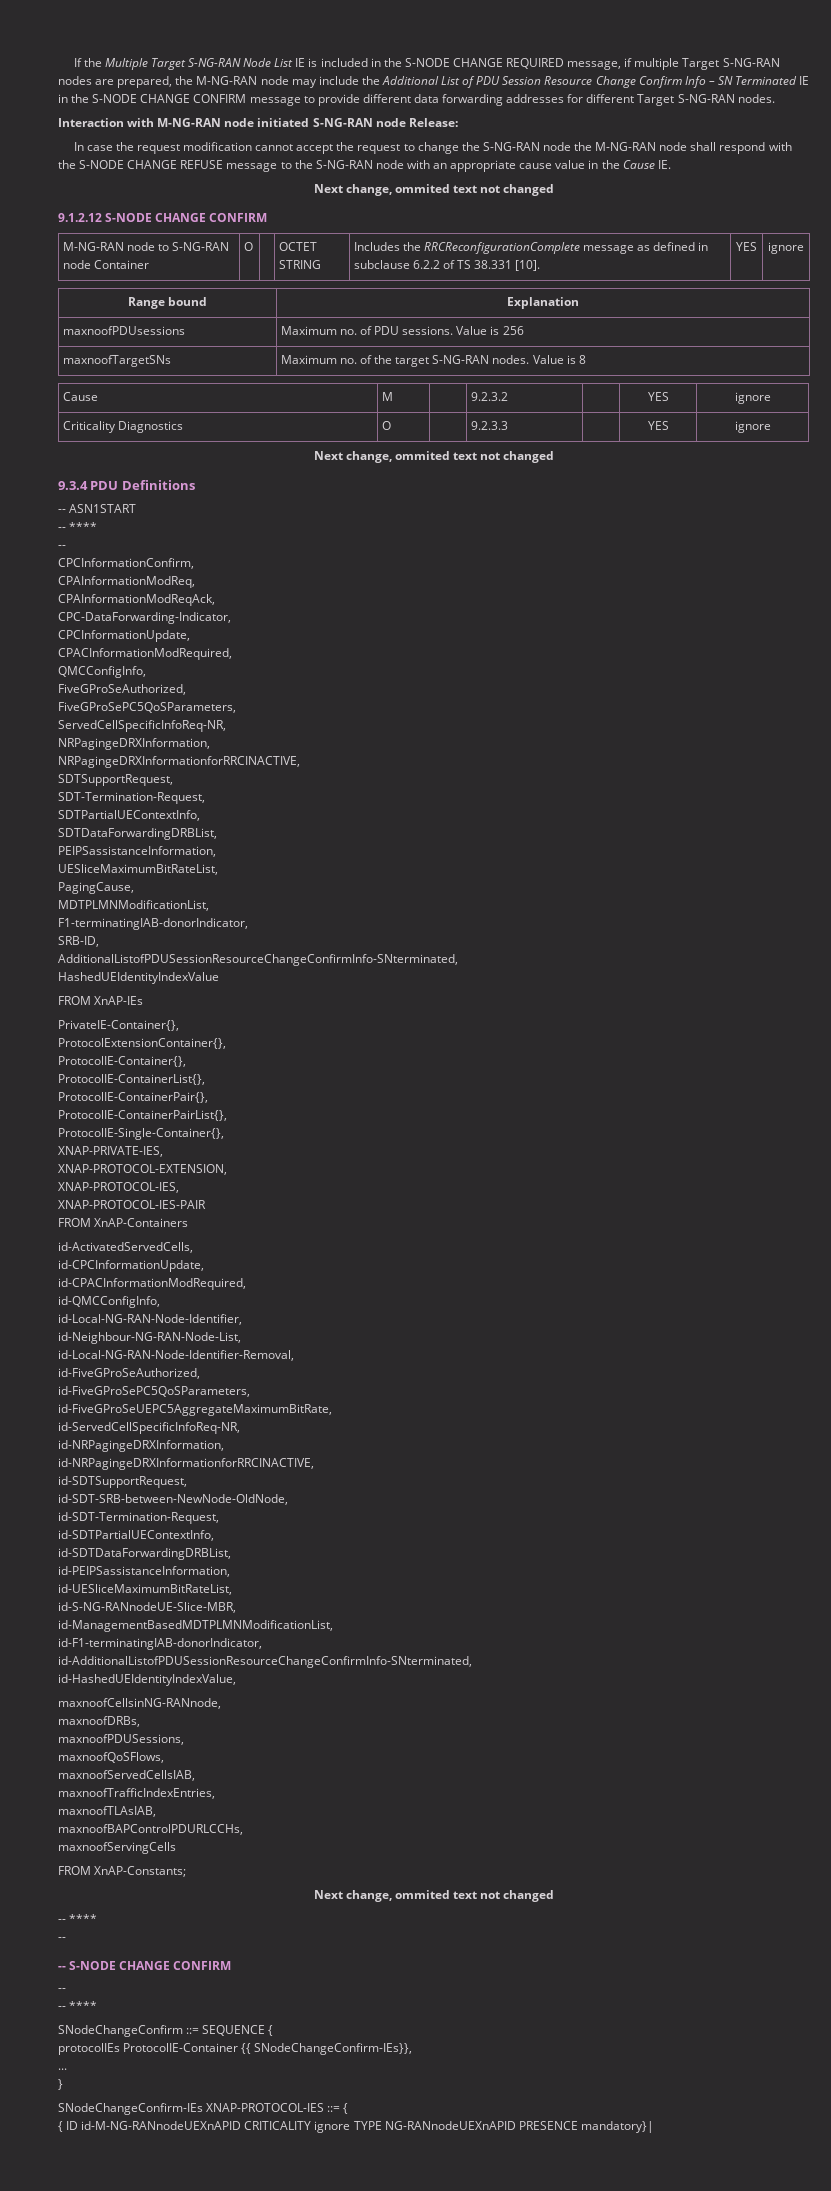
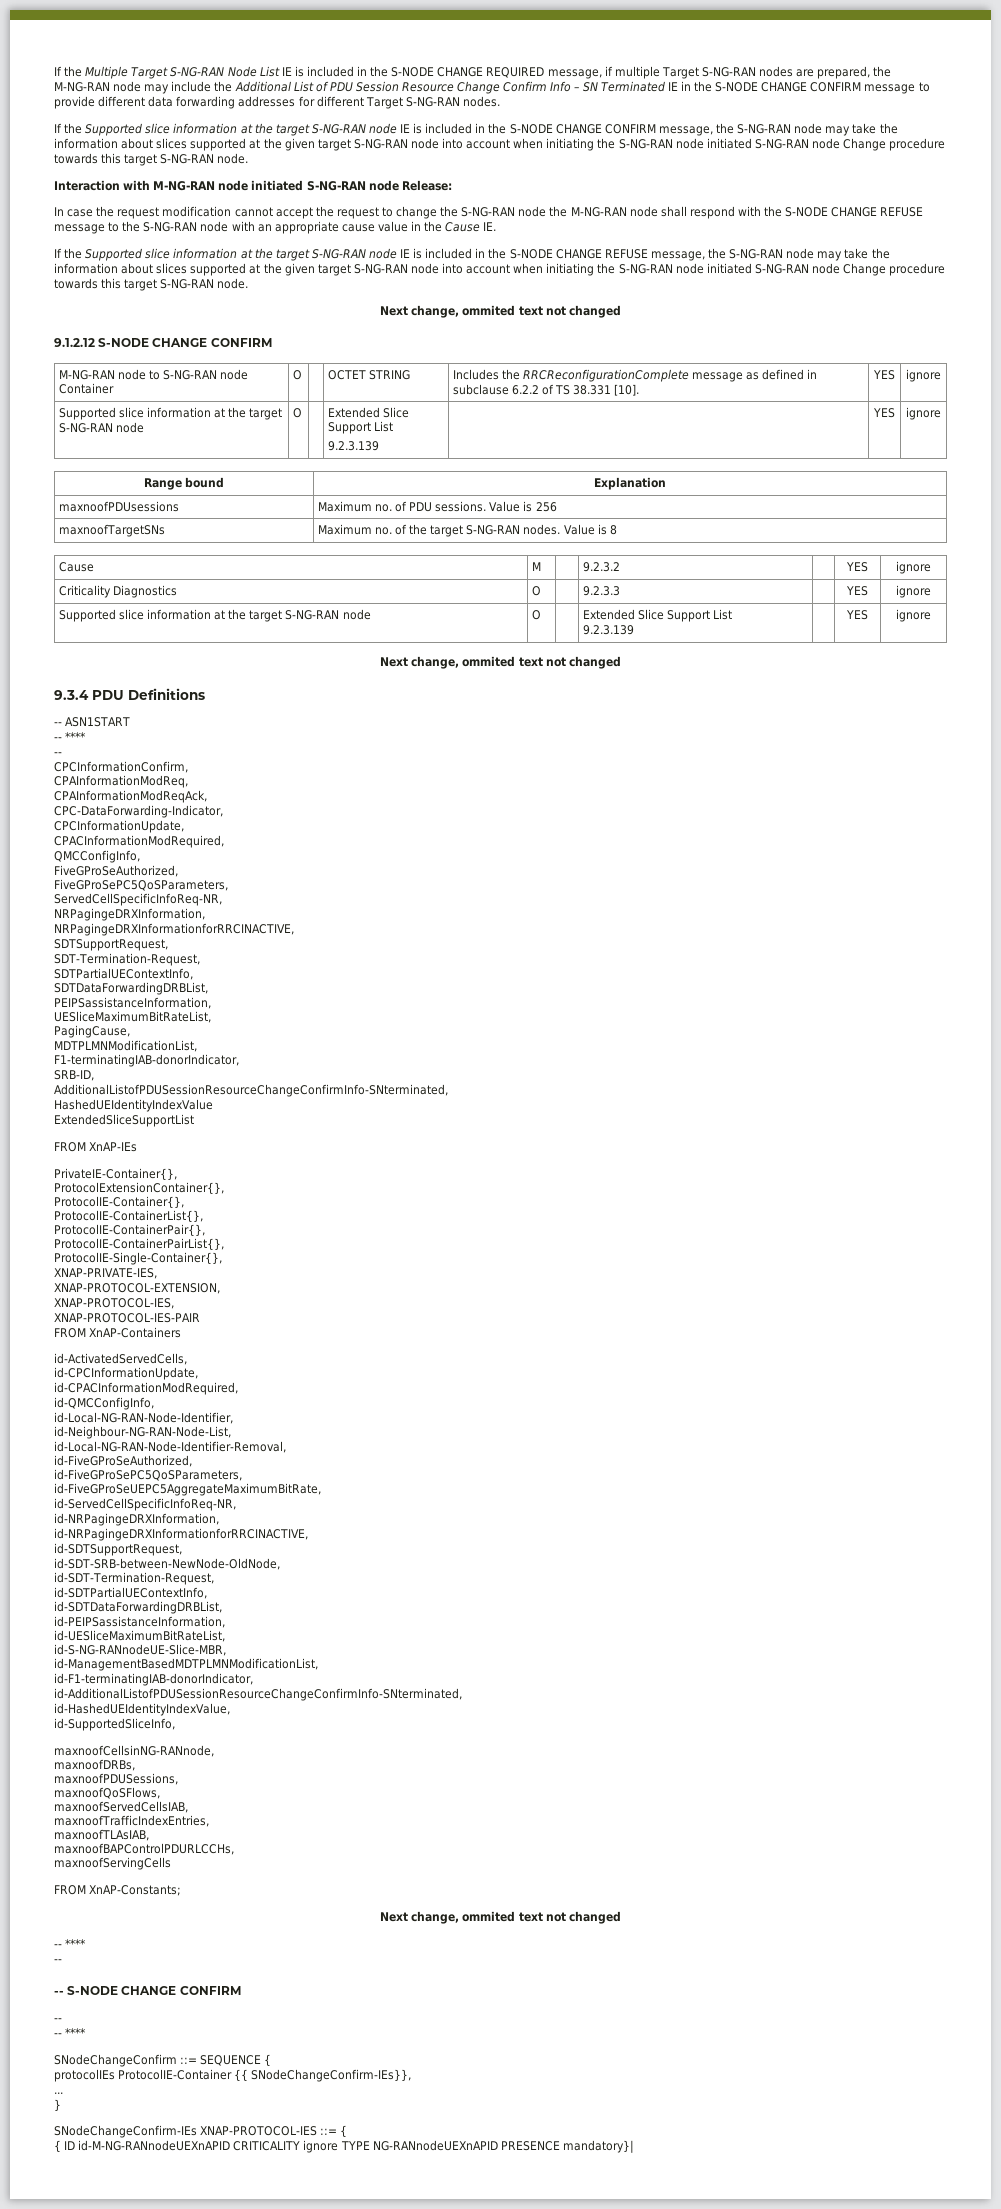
(775, 98) none -> [54,123,898,136] [54,138,946,151] [54,153,249,166] // If the Supported slice information at the target S-NG-RAN node IE is included in the S-NODE CHANGE CONFIRM message, the S-NG-RAN node may take the information about slices supported at the given target S-NG-RAN node into account when initiating the S-NG-RAN node initiated S-NG-RAN node Change procedure towards this target S-NG-RAN node.
(671, 164) none -> [54,248,890,261] [54,263,946,276] [54,278,249,291] // If the Supported slice information at the target S-NG-RAN node IE is included in the S-NODE CHANGE REFUSE message, the S-NG-RAN node may take the information about slices supported at the given target S-NG-RAN node into account when initiating the S-NG-RAN node initiated S-NG-RAN node Change procedure towards this target S-NG-RAN node.
(804, 248) none -> [58,407,283,420] [58,422,144,433] [292,408,302,418] [327,407,409,418] [327,421,393,434] [327,441,379,451] [873,408,895,418] [906,407,941,420] // Supported slice information at the target S-NG-RAN node | O | | Extended Slice Support List // 9.2.3.139 | | YES | ignore
(771, 427) none -> [58,609,371,622] [531,610,541,620] [582,609,733,622] [582,625,634,635] [846,610,868,620] [896,609,931,622] // Supported slice information at the target S-NG-RAN node | O | | Extended Slice Support List // 9.2.3.139 | | YES | ignore
(219, 978) none -> [54,1114,194,1127] // ExtendedSliceSupportList
(236, 1680) none -> [54,1718,175,1731] // id-SupportedSliceInfo,

